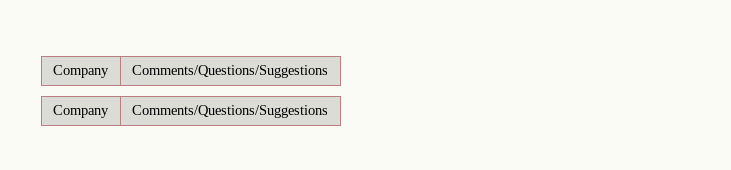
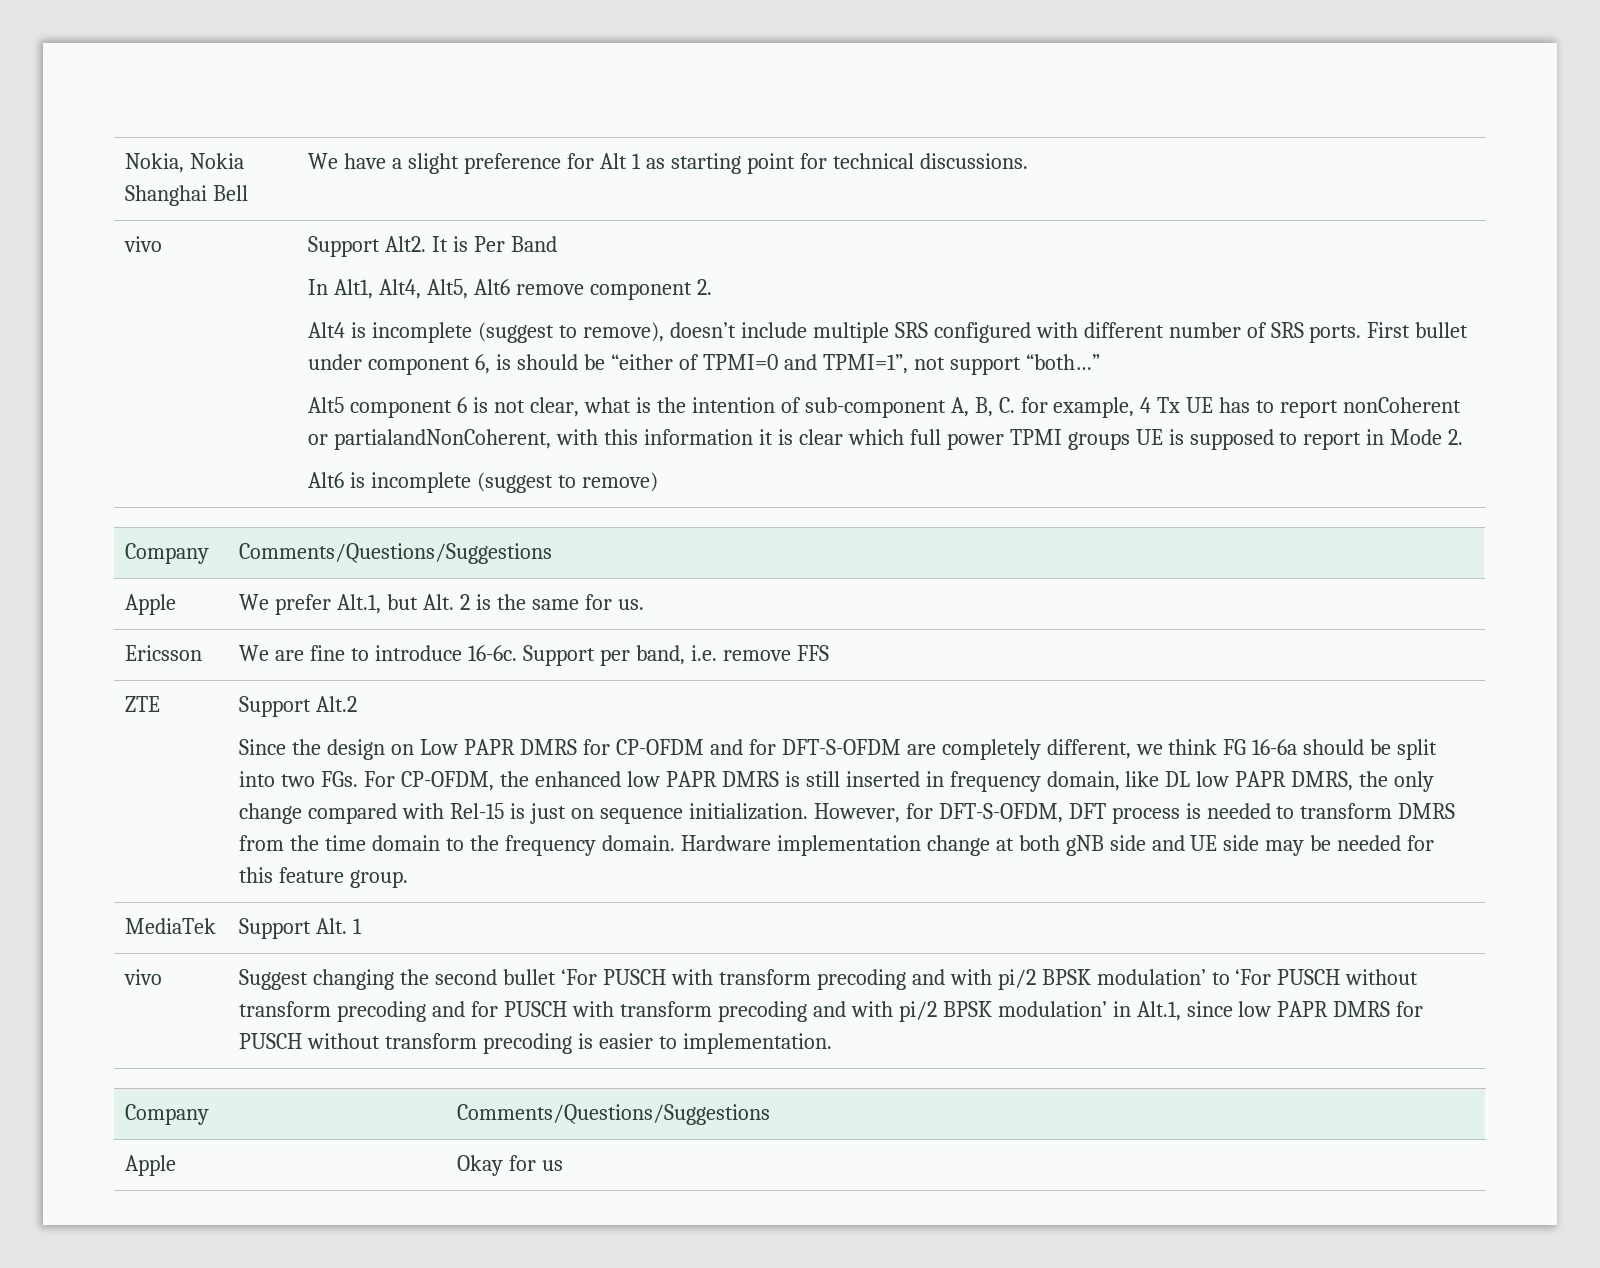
[52,65,109,78] [131,65,328,78] [52,105,109,118] [131,105,328,118] Company | Comments/Questions/Suggestions // Company | Comments/Questions/Suggestions -> [125,153,245,173] [125,185,249,206] [308,153,1028,174] [124,236,163,252] [308,236,558,257] [308,279,713,300] [308,322,1469,343] [308,354,1100,375] [308,397,1462,418] [308,429,1464,450] [308,472,659,493] [125,543,210,564] [239,543,553,564] [125,594,177,615] [239,594,644,615] [125,645,203,661] [239,645,829,666] [125,696,161,712] [239,696,358,717] [239,739,1438,760] [239,771,1435,792] [239,803,1456,824] [239,835,1435,856] [239,867,409,888] [125,918,217,934] [239,918,363,939] [124,969,163,985] [239,969,1419,990] [239,1001,1424,1022] [239,1033,833,1054] [125,1104,210,1125] [457,1104,771,1125] [125,1155,177,1176] [457,1155,564,1176] Nokia, Nokia Shanghai Bell | We have a slight preference for Alt 1 as starting point for technical discussions. // vivo | Support Alt2. It is Per Band // In Alt1, Alt4, Alt5, Alt6 remove component 2. // Alt4 is incomplete (suggest to remove), doesn’t include multiple SRS configured with different number of SRS ports. First bullet under component 6, is should be “either of TPMI=0 and TPMI=1”, not support “both…” // Alt5 component 6 is not clear, what is the intention of sub-component A, B, C. for example, 4 Tx UE has to report nonCoherent or partialandNonCoherent, with this information it is clear which full power TPMI groups UE is supposed to report in Mode 2. // Alt6 is incomplete (suggest to remove) // Company | Comments/Questions/Suggestions // Apple | We prefer Alt.1, but Alt. 2 is the same for us. // Ericsson | We are fine to introduce 16-6c. Support per band, i.e. remove FFS // ZTE | Support Alt.2 // Since the design on Low PAPR DMRS for CP-OFDM and for DFT-S-OFDM are completely different, we think FG 16-6a should be split into two FGs. For CP-OFDM, the enhanced low PAPR DMRS is still inserted in frequency domain, like DL low PAPR DMRS, the only change compared with Rel-15 is just on sequence initialization. However, for DFT-S-OFDM, DFT process is needed to transform DMRS from the time domain to the frequency domain. Hardware implementation change at both gNB side and UE side may be needed for this feature group. // MediaTek | Support Alt. 1 // vivo | Suggest changing the second bullet ‘For PUSCH with transform precoding and with pi/2 BPSK modulation’ to ‘For PUSCH without transform precoding and for PUSCH with transform precoding and with pi/2 BPSK modulation’ in Alt.1, since low PAPR DMRS for PUSCH without transform precoding is easier to implementation. // Company | Comments/Questions/Suggestions // Apple | Okay for us

